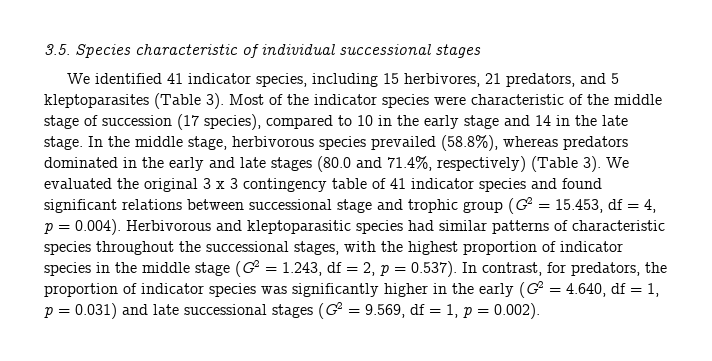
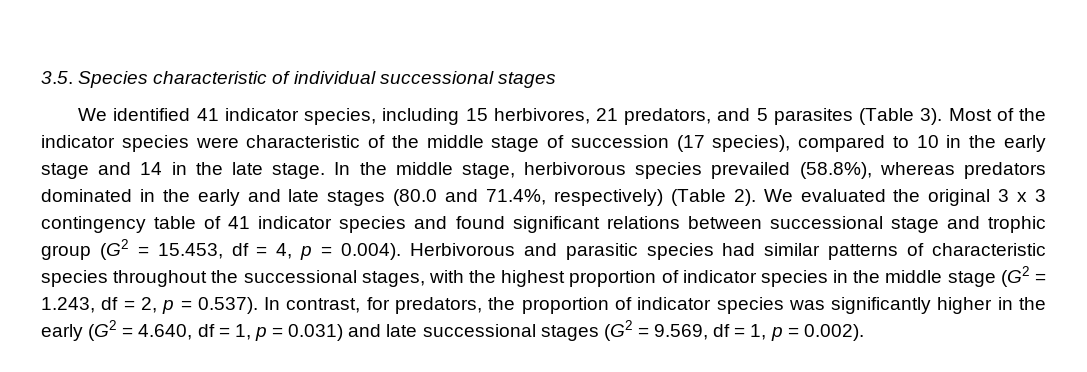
[44,94,149,108] kleptoparasites -> [773,108,853,125] parasites
[583,156,601,172] 3). -> [733,189,756,206] 2).
[247,220,351,234] kleptoparasitic -> [565,243,638,260] parasitic

